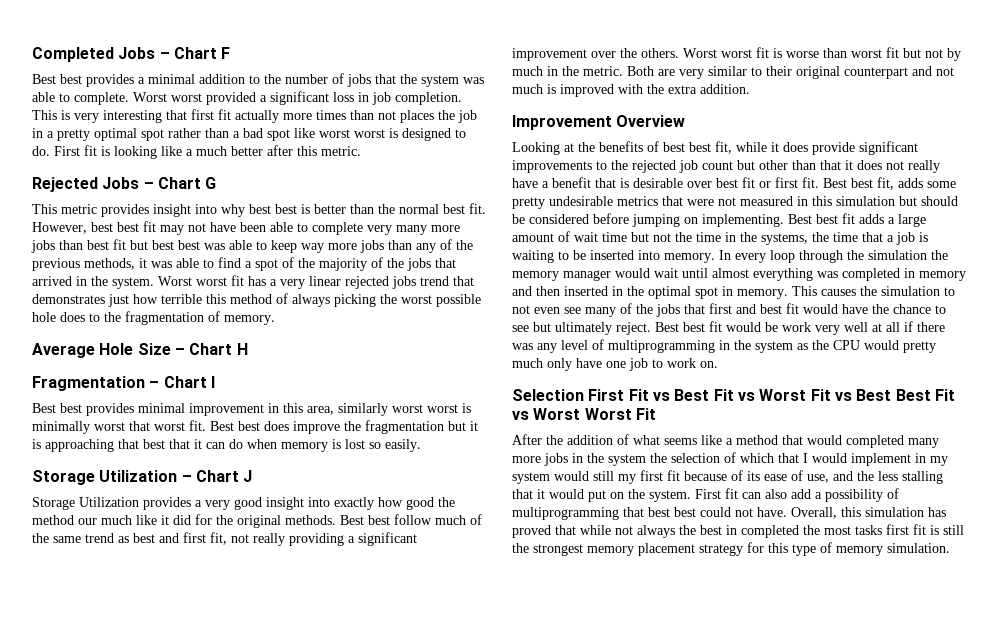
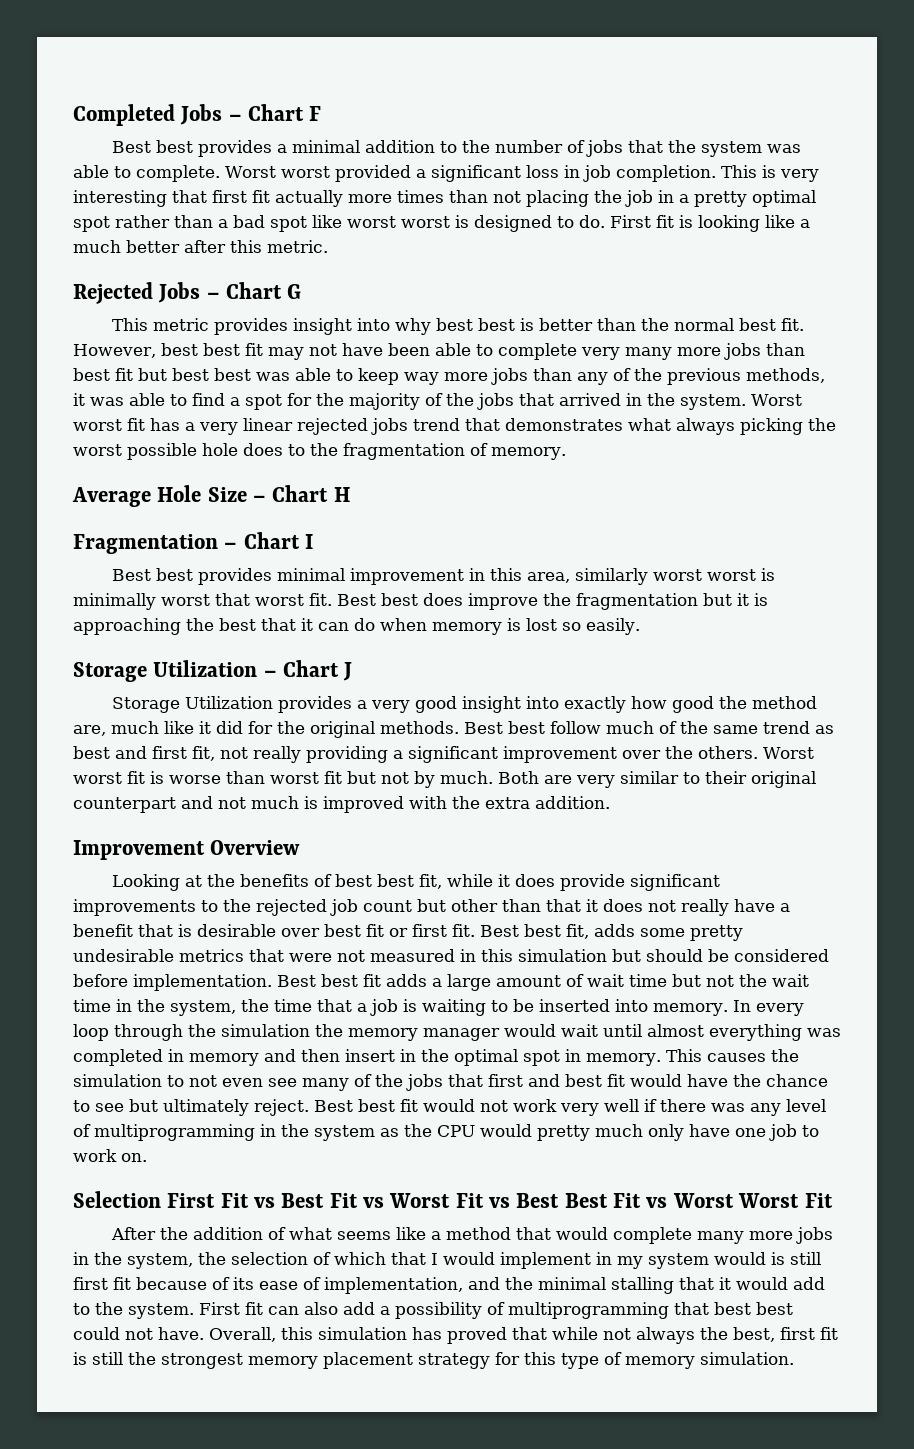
[400,110,434,123] places -> [526,190,589,207] placing
[282,257,294,268] of -> [287,393,312,406] for
[108,293,288,307] just how terrible this method of -> [628,418,671,431] what
[118,439,139,449] that -> [186,618,214,631] the
[78,518,97,525] our -> [73,725,106,736] are,
[512,66,623,76] much in the metric. -> [440,771,493,784] much.
[632,214,784,227] jumping on implementing. -> [133,974,272,991] implementation.
(692, 237) none -> [772,974,809,987] wait
[761,233,808,245] systems, -> [170,1000,236,1016] system,
[564,286,608,296] inserted -> [345,1049,395,1062] insert
[765,322,778,332] be -> [480,1100,508,1112] not
[872,322,900,332] at all -> (639, 1105) none
[846,435,904,448] completed -> [612,1227,692,1244] complete
[608,454,646,466] system -> [127,1253,193,1269] system,
[593,471,636,484] still my -> [771,1252,821,1265] is still
[807,474,829,483] use, -> [324,1277,463,1294] implementation,
[878,471,898,481] less -> [538,1277,606,1290] minimal
[588,490,624,502] put on -> [793,1277,825,1290] [73,1303,90,1315] add to
[700,525,882,538] best in completed the most tasks -> [733,1327,775,1342] best,

